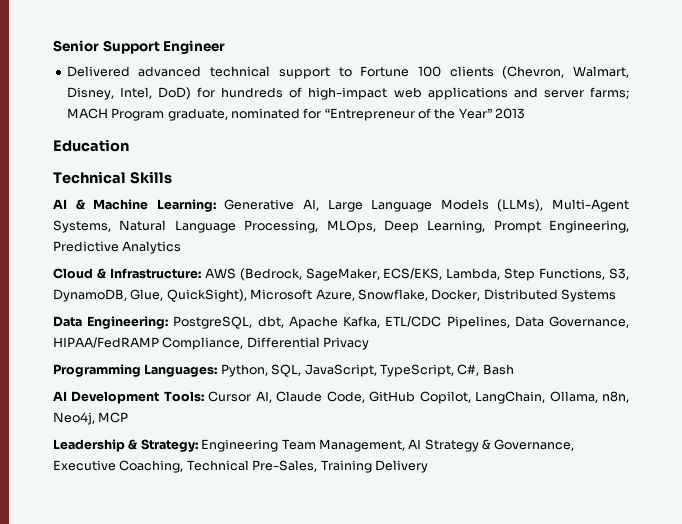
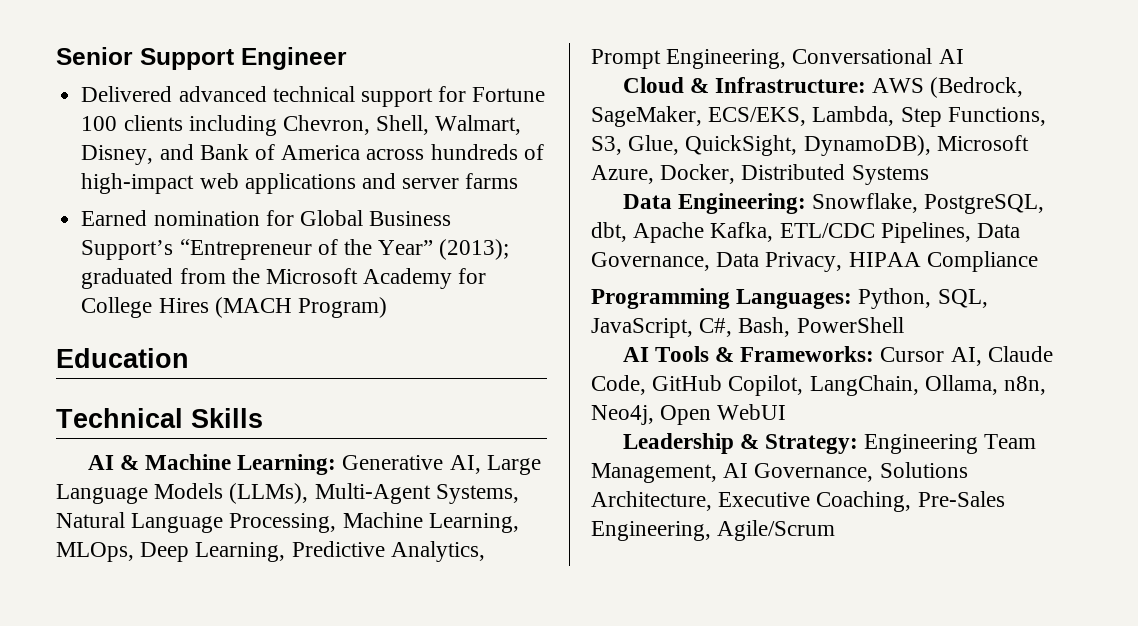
[338,67,352,77] to -> [438,86,467,102] for
[502,66,630,79] [66,87,216,100] (Chevron, Walmart, Disney, Intel, DoD) for -> [188,115,522,136] [81,144,425,165] including Chevron, Shell, Walmart, Disney, and Bank of America across
[590,87,630,99] [66,108,526,121] farms; MACH Program graduate, nominated for “Entrepreneur of the Year” 2013 -> [465,173,519,189] [81,210,452,226] [81,239,510,260] [81,268,487,289] [81,297,387,318] farms // Earned nomination for Global Business Support’s “Entrepreneur of the Year” (2013); graduated from the Microsoft Academy for College Hires (MACH Program)
(319, 226) none -> [342,512,519,533] Machine Learning,
[493,220,629,233] [53,241,182,254] Prompt Engineering, Predictive Analytics -> [291,541,485,562] [591,48,964,69] Predictive Analytics, Prompt Engineering, Conversational AI
[53,289,247,302] DynamoDB, Glue, QuickSight), -> [628,135,931,156] Glue, QuickSight, DynamoDB),
[357,289,428,301] Snowflake, -> (654, 174) none
(169, 322) none -> [812,193,919,213] Snowflake,
[53,337,370,350] HIPAA/FedRAMP Compliance, Differential Privacy -> [716,251,1038,272] Data Privacy, HIPAA Compliance
[379,364,514,377] [53,391,204,404] TypeScript, C#, Bash // AI Development Tools: -> [699,317,904,337] [622,346,875,362] C#, Bash, PowerShell // AI Tools & Frameworks:
[98,412,129,423] MCP -> [660,404,787,425] Open WebUI
[424,439,575,452] [53,460,428,473] Strategy & Governance, Executive Coaching, Technical Pre-Sales, Training Delivery -> [754,462,968,482] [591,491,1005,512] [591,520,836,541] Governance, Solutions Architecture, Executive Coaching, Pre-Sales Engineering, Agile/Scrum

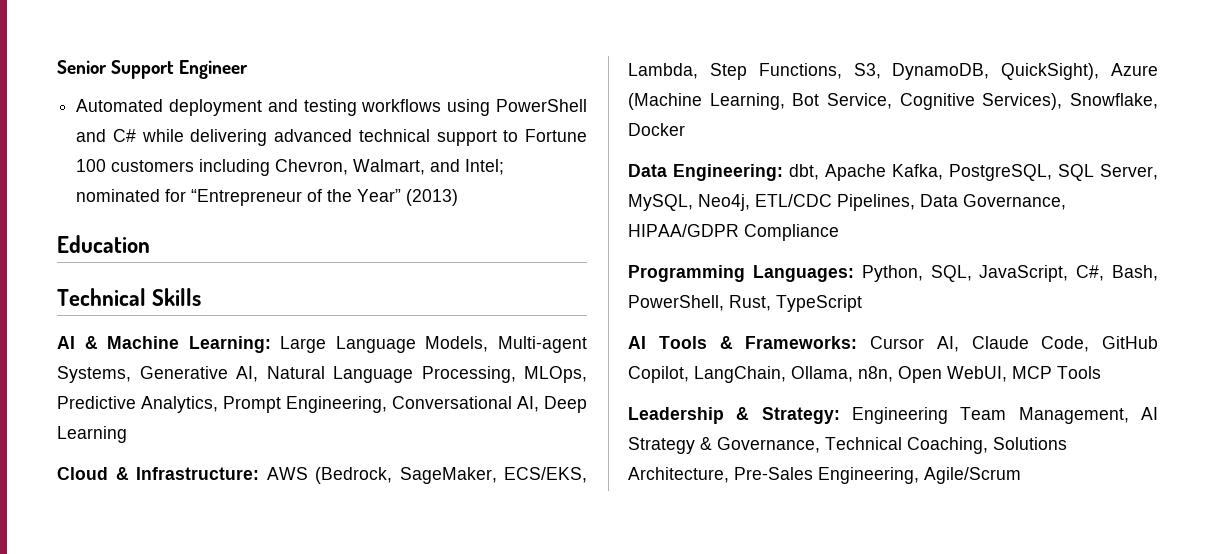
[81,86,173,102] Delivered -> [76,99,587,116] [76,129,268,146] Automated deployment and testing workflows using PowerShell and C# while delivering
[438,86,467,102] for -> [503,130,519,142] to
[123,115,183,131] clients -> [111,160,195,172] customers
[376,115,522,135] [81,144,544,165] [81,173,519,194] [81,210,452,226] [81,239,510,260] [81,268,487,289] [81,297,387,318] Shell, Walmart, Disney, and Bank of America across hundreds of high-impact web applications and server farms // Earned nomination for Global Business Support’s “Entrepreneur of the Year” (2013); graduated from the Microsoft Academy for College Hires (MACH Program) -> [353,159,505,175] [76,189,459,206] Walmart, and Intel; nominated for “Entrepreneur of the Year” (2013)
[342,455,541,475] [56,483,519,504] [56,512,519,533] [56,542,286,562] Generative AI, Large Language Models (LLMs), Multi-Agent Systems, Natural Language Processing, Machine Learning, MLOps, Deep Learning, -> [280,336,587,353] [57,366,587,383] Large Language Models, Multi-agent Systems, Generative AI, Natural Language Processing, MLOps,
[938,49,964,64] AI -> [517,396,587,413] [57,426,127,443] AI, Deep Learning
[628,135,1029,156] [591,164,929,185] Glue, QuickSight, DynamoDB), Microsoft Azure, Docker, Distributed Systems -> [892,63,1158,80] [628,93,1158,110] [628,123,685,136] DynamoDB, QuickSight), Azure (Machine Learning, Bot Service, Cognitive Services), Snowflake, Docker
[812,193,1045,214] Snowflake, PostgreSQL, -> (783, 172) none
(774, 232) none -> [949,164,1158,181] [628,194,750,211] PostgreSQL, SQL Server, MySQL, Neo4j,
[716,252,921,272] Data Privacy, HIPAA -> [628,224,739,237] HIPAA/GDPR
[796,317,904,333] PowerShell -> [628,295,862,312] PowerShell, Rust, TypeScript
[591,404,787,425] Neo4j, Open WebUI -> [898,366,1101,383] Open WebUI, MCP Tools
[754,462,968,482] [591,491,912,512] Governance, Solutions Architecture, Executive Coaching, -> [628,437,1067,454] [628,467,729,483] Strategy & Governance, Technical Coaching, Solutions Architecture,

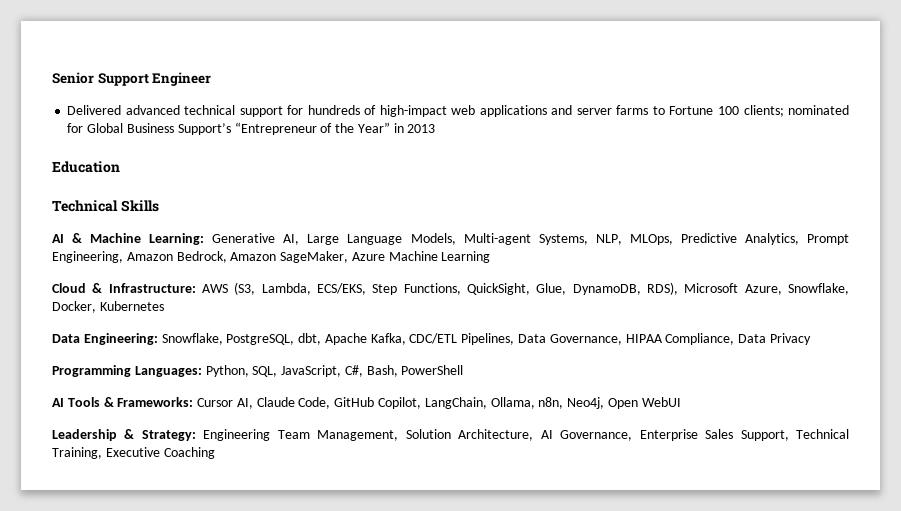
[76,99,587,116] [76,129,587,146] [76,159,505,176] [76,189,187,202] Automated deployment and testing workflows using PowerShell and C# while delivering advanced technical support to Fortune 100 customers including Chevron, Walmart, and Intel; nominated for -> [67,105,849,117] [67,123,231,135] Delivered advanced technical support for hundreds of high-impact web applications and server farms to Fortune 100 clients; nominated for Global Business Support’s
[406,189,459,206] (2013) -> [393,123,436,133] in 2013
(271, 344) none -> [212,233,300,245] Generative AI,
[139,366,516,383] Generative AI, Natural Language Processing, -> [595,234,622,245] NLP,
[392,396,587,413] Conversational AI, Deep -> [126,251,438,263] Amazon Bedrock, Amazon SageMaker, Azure Machine
[315,467,587,484] [628,63,1158,80] [628,93,1158,110] [628,123,685,136] (Bedrock, SageMaker, ECS/EKS, Lambda, Step Functions, S3, DynamoDB, QuickSight), Azure (Machine Learning, Bot Service, Cognitive Services), Snowflake, Docker -> [234,282,850,295] [52,301,164,313] (S3, Lambda, ECS/EKS, Step Functions, QuickSight, Glue, DynamoDB, RDS), Microsoft Azure, Snowflake, Docker, Kubernetes
(783, 172) none -> [161,333,295,345] Snowflake, PostgreSQL,
[949,164,1158,181] [628,194,1066,211] [628,224,839,241] PostgreSQL, SQL Server, MySQL, Neo4j, ETL/CDC Pipelines, Data Governance, HIPAA/GDPR Compliance -> [409,333,811,345] CDC/ETL Pipelines, Data Governance, HIPAA Compliance, Data Privacy
[628,295,862,312] PowerShell, Rust, TypeScript -> [401,365,464,375] PowerShell
[898,366,1101,383] Open WebUI, MCP Tools -> [567,397,681,409] Neo4j, Open WebUI
[1141,407,1158,420] [628,437,1067,454] [628,467,1021,484] AI Strategy & Governance, Technical Coaching, Solutions Architecture, Pre-Sales Engineering, Agile/Scrum -> [405,429,849,441] [52,447,215,459] Solution Architecture, AI Governance, Enterprise Sales Support, Technical Training, Executive Coaching

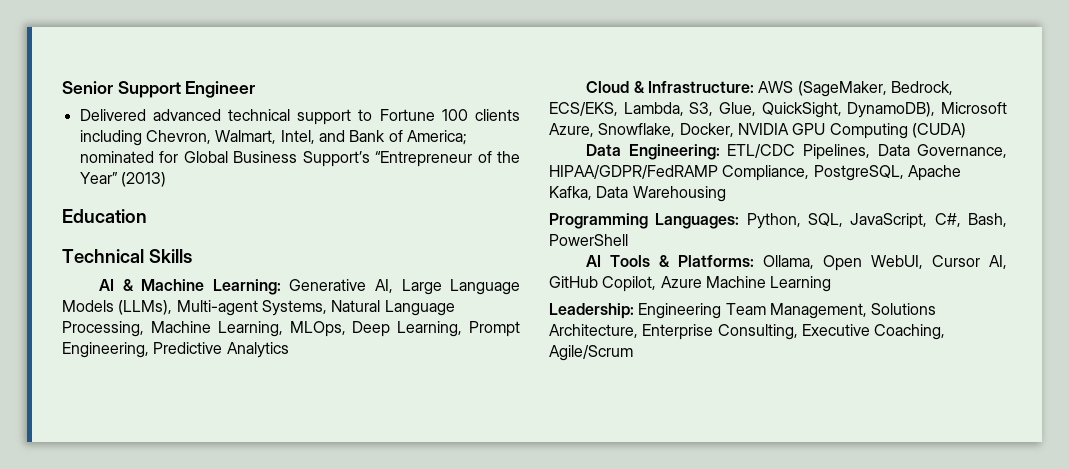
[287,105,784,117] for hundreds of high-impact web applications and server farms to Fortune 100 clients; -> [358,109,520,121] [79,130,467,146] to Fortune 100 clients including Chevron, Walmart, Intel, and Bank of America;
[393,123,436,133] in 2013 -> [120,172,166,187] (2013)
[410,233,849,245] [52,251,491,263] [52,282,850,295] [52,301,164,313] [52,333,811,345] Models, Multi-agent Systems, NLP, MLOps, Predictive Analytics, Prompt Engineering, Amazon Bedrock, Amazon SageMaker, Azure Machine Learning // Cloud & Infrastructure: AWS (S3, Lambda, ECS/EKS, Step Functions, QuickSight, Glue, DynamoDB, RDS), Microsoft Azure, Snowflake, Docker, Kubernetes // Data Engineering: Snowflake, PostgreSQL, dbt, Apache Kafka, CDC/ETL Pipelines, Data Governance, HIPAA Compliance, Data Privacy -> [62,300,455,316] [62,321,520,337] [62,342,289,358] [586,81,954,97] [549,102,1008,118] [549,123,966,139] [586,144,1007,160] [549,165,961,181] [549,186,726,202] Models (LLMs), Multi-agent Systems, Natural Language Processing, Machine Learning, MLOps, Deep Learning, Prompt Engineering, Predictive Analytics // Cloud & Infrastructure: AWS (SageMaker, Bedrock, ECS/EKS, Lambda, S3, Glue, QuickSight, DynamoDB), Microsoft Azure, Snowflake, Docker, NVIDIA GPU Computing (CUDA) // Data Engineering: ETL/CDC Pipelines, Data Governance, HIPAA/GDPR/FedRAMP Compliance, PostgreSQL, Apache Kafka, Data Warehousing
[117,397,681,409] [52,429,849,441] [52,447,215,459] Frameworks: Cursor AI, Claude Code, GitHub Copilot, LangChain, Ollama, n8n, Neo4j, Open WebUI // Leadership & Strategy: Engineering Team Management, Solution Architecture, AI Governance, Enterprise Sales Support, Technical Training, Executive Coaching -> [678,255,1007,271] [549,276,832,292] [549,303,937,319] [549,324,946,340] [549,345,633,361] Platforms: Ollama, Open WebUI, Cursor AI, GitHub Copilot, Azure Machine Learning // Leadership: Engineering Team Management, Solutions Architecture, Enterprise Consulting, Executive Coaching, Agile/Scrum

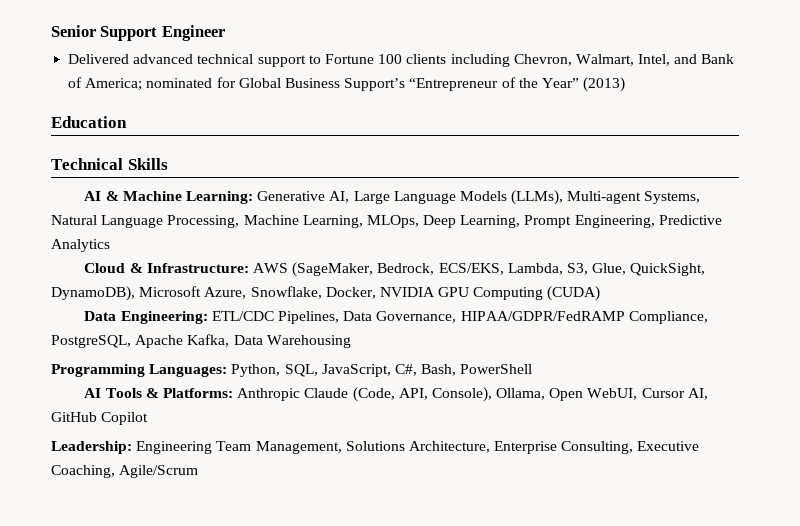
(755, 261) none -> [237,387,492,402] Anthropic Claude (Code, API, Console),
[602,276,832,292] Copilot, Azure Machine Learning -> [101,412,149,425] Copilot

